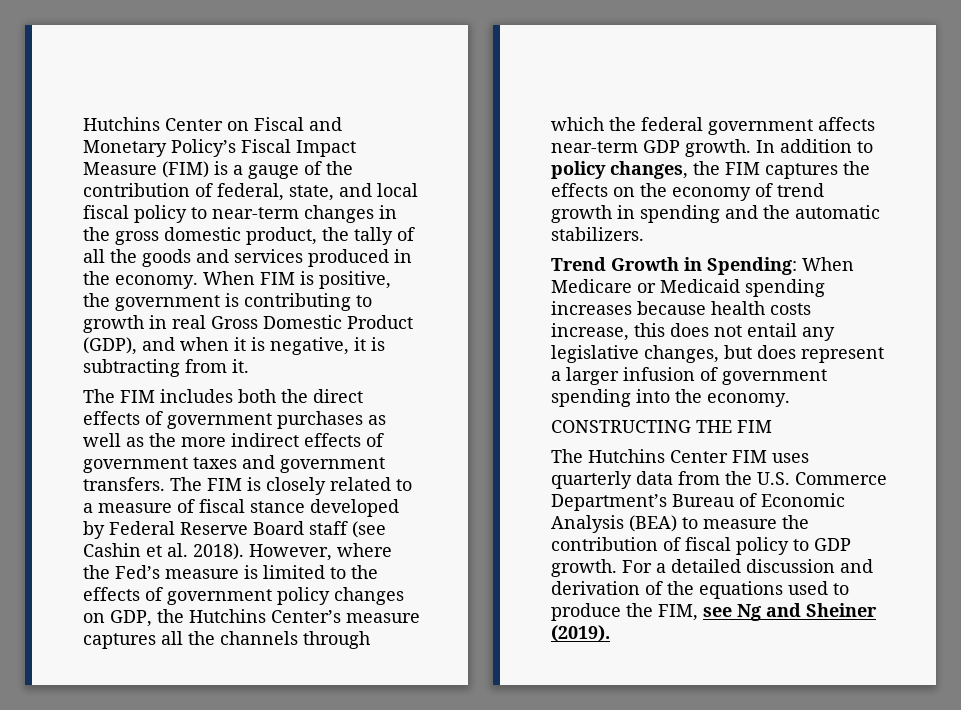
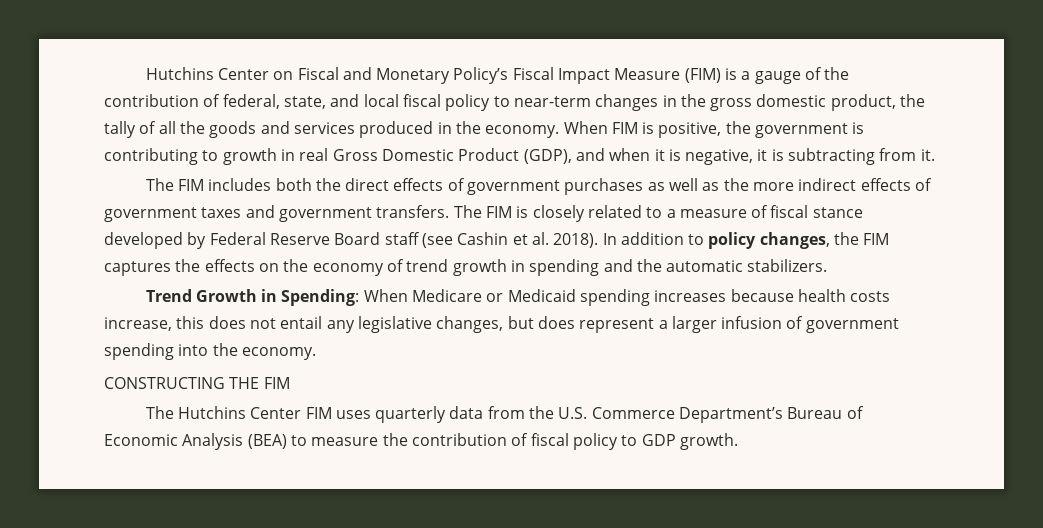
[249,543,392,561] [83,565,378,579] [83,587,404,605] [83,609,420,627] [83,631,370,649] [551,117,875,135] [551,139,751,157] However, where the Fed’s measure is limited to the effects of government policy changes on GDP, the Hutchins Center’s measure captures all the channels through which the federal government affects near-term GDP growth. -> (599, 240) none
[622,559,873,573] [551,581,849,599] [551,603,877,621] [551,625,610,642] For a detailed discussion and derivation of the equations used to produce the FIM, see Ng and Sheiner (2019). -> (738, 441) none

